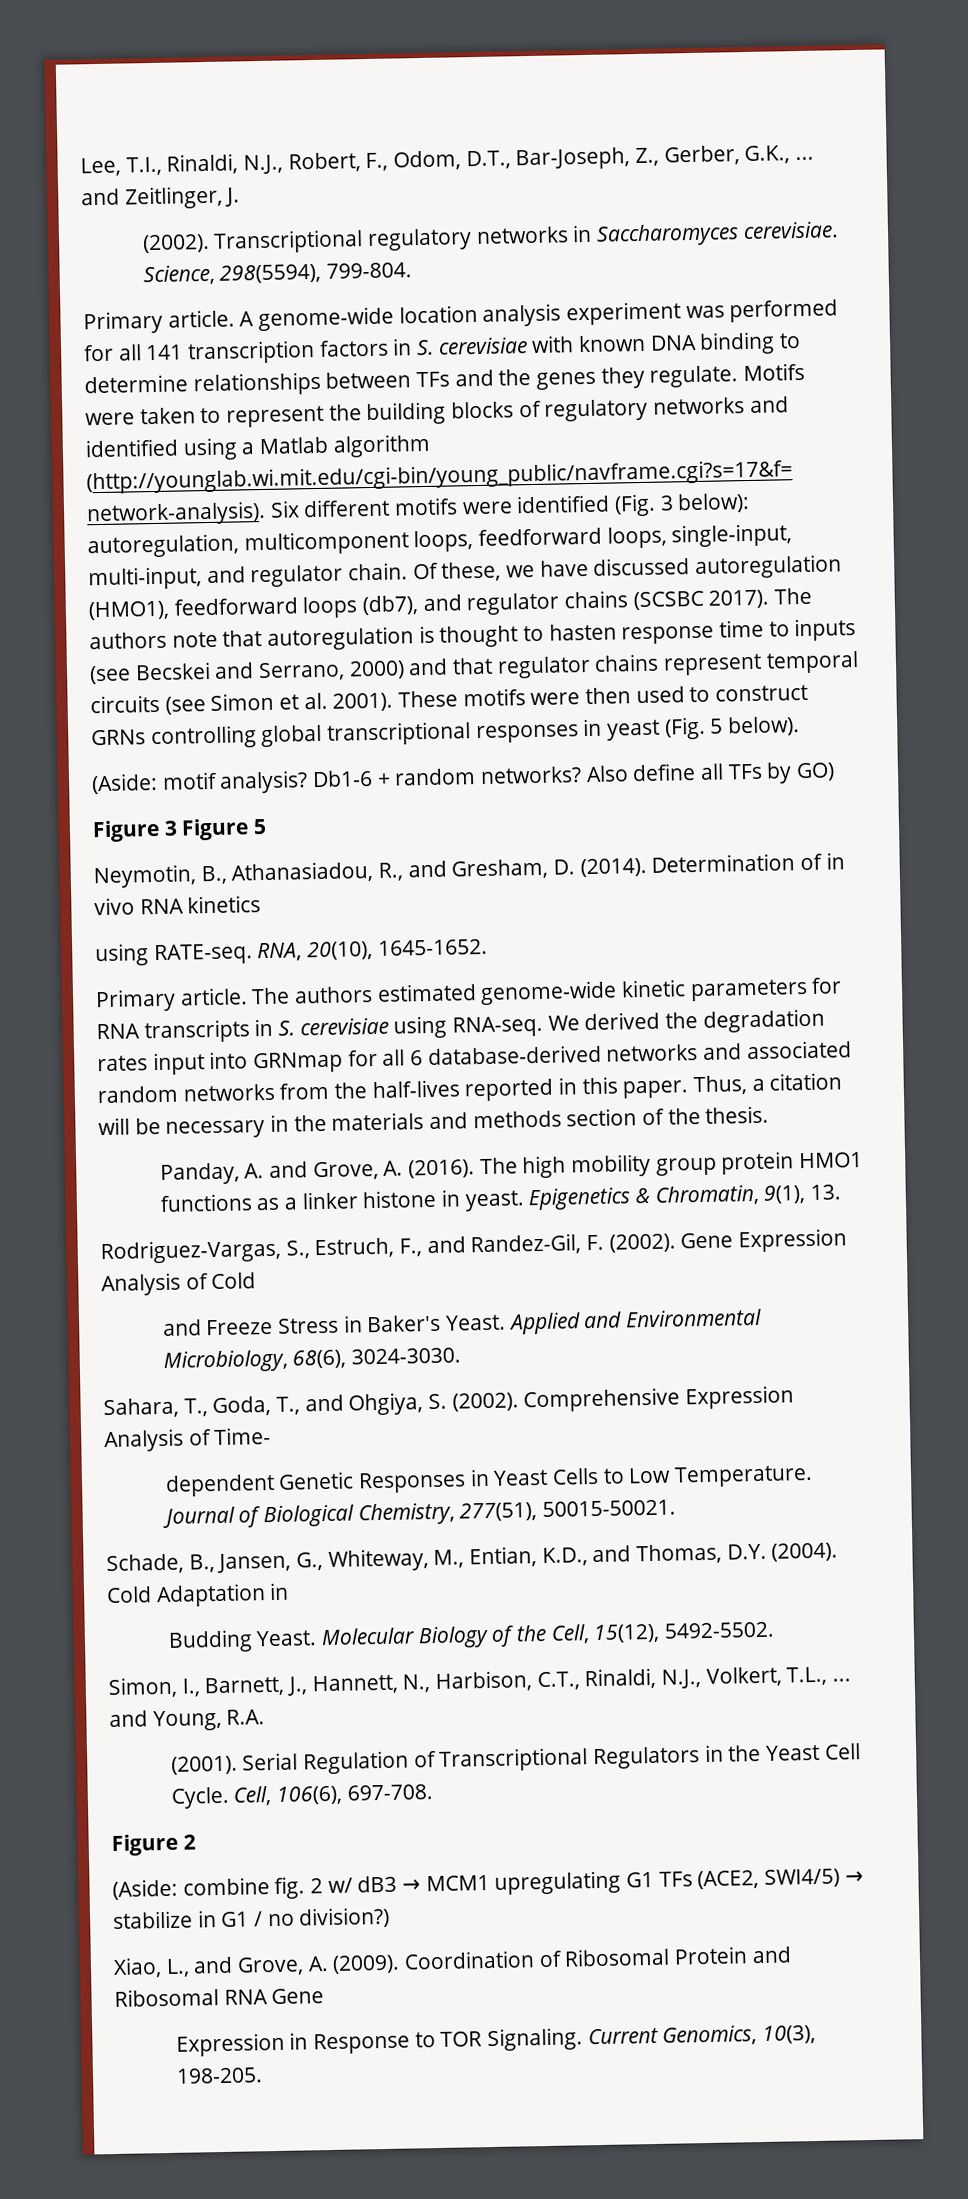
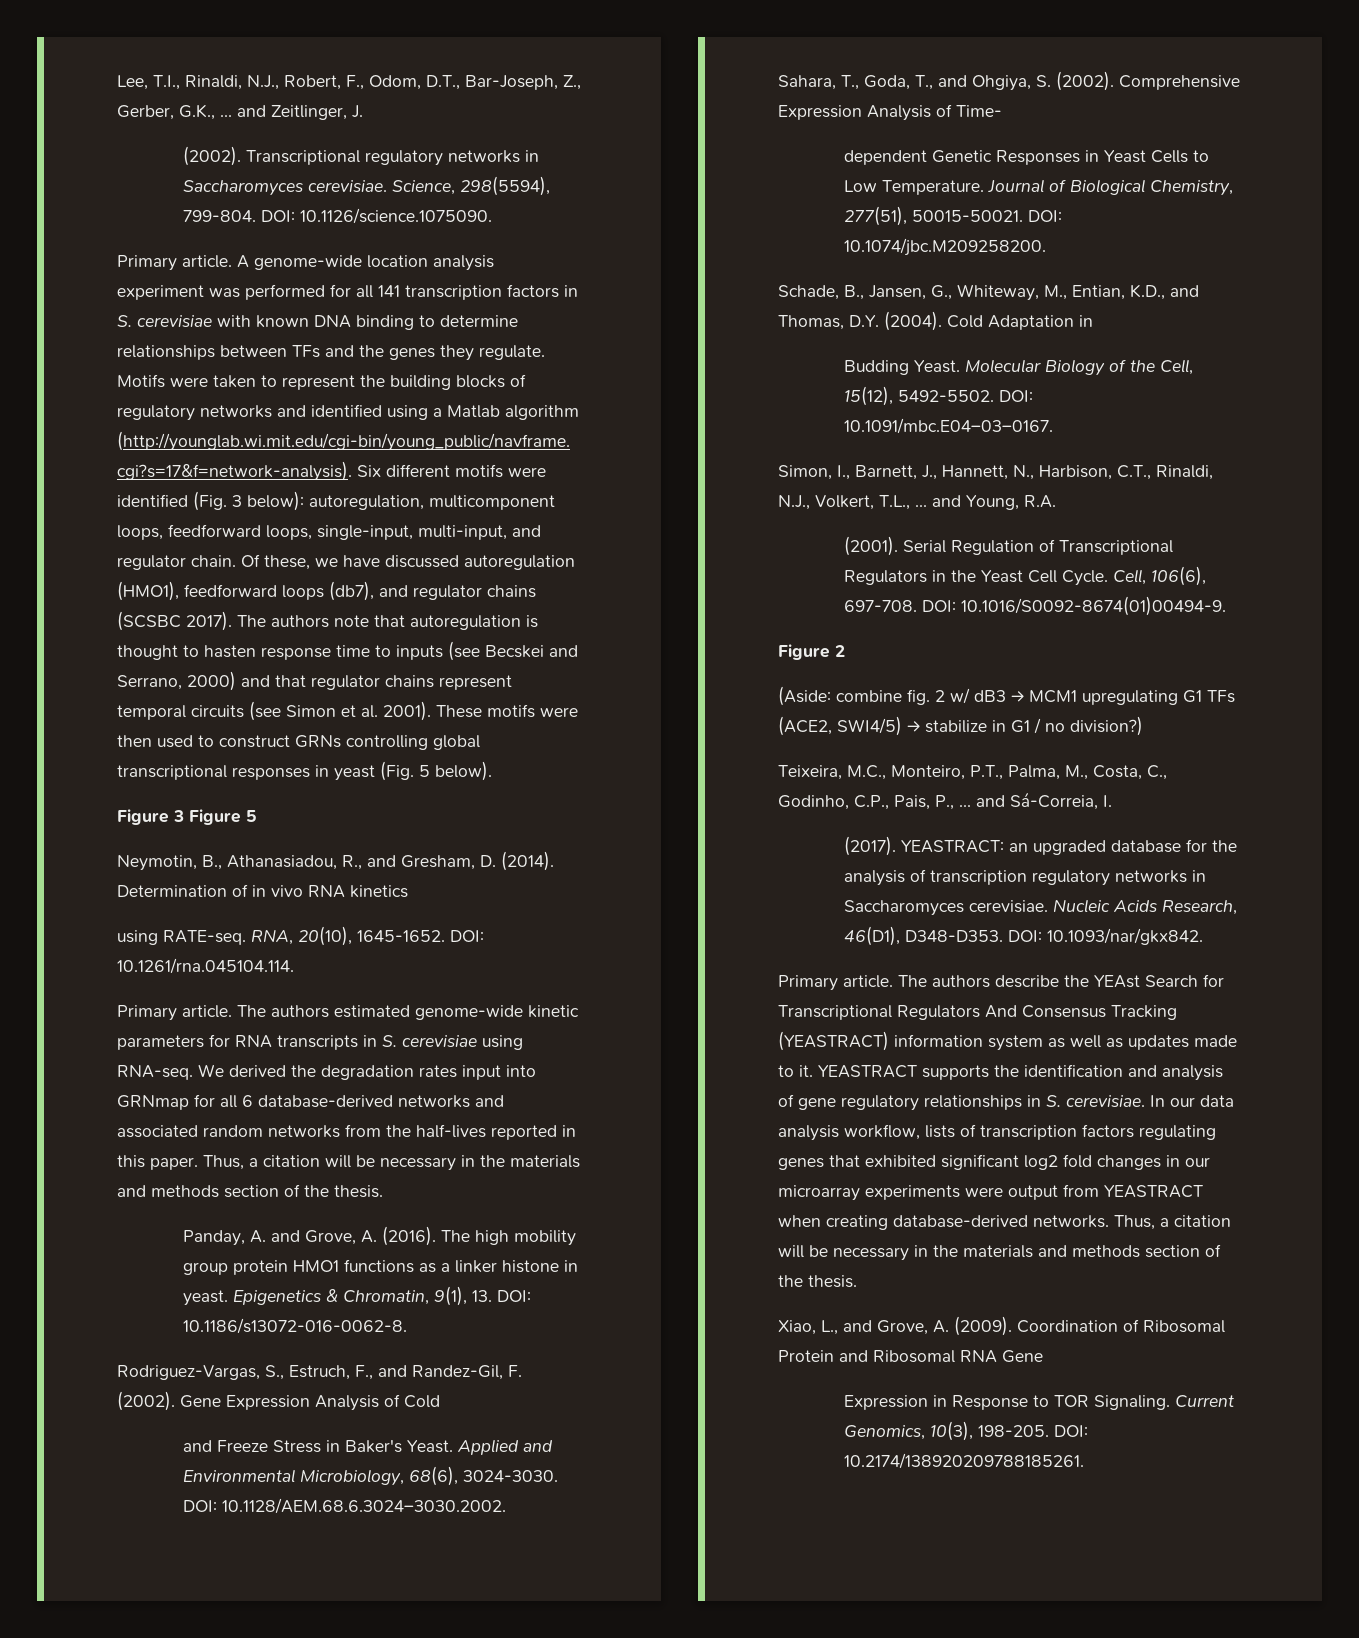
(413, 270) none -> [260,208,492,224] DOI: 10.1126/science.1075090.
[91,762,836,795] // (Aside: motif analysis? Db1-6 + random networks? Also define all TFs by GO) -> (492, 771) none
(488, 947) none -> [450,930,484,942] [117,958,294,974] DOI: 10.1261/rna.045104.114.
(842, 1192) none -> [496,1290,531,1302] [182,1318,407,1334] DOI: 10.1186/s13072-016-0062-8.
(462, 1356) none -> [182,1498,506,1514] DOI: 10.1128/AEM.68.6.3024–3030.2002.
(677, 1508) none -> [1027,210,1062,222] [843,238,1046,256] DOI: 10.1074/jbc.M209258200.
(775, 1630) none -> [998,390,1033,402] [843,418,1053,434] DOI: 10.1091/mbc.E04–03–0167.
(433, 1792) none -> [921,596,1226,616] DOI: 10.1016/S0092-8674(01)00494-9.
(391, 1917) none -> [778,765,1167,780] [778,792,1112,810] [843,836,1237,856] [843,869,1206,886] [843,899,1237,916] [843,926,1203,946] [778,974,1224,991] [778,1005,1177,1020] [778,1031,1237,1051] [778,1064,1223,1081] [778,1094,1234,1111] [778,1124,1216,1141] [778,1154,1210,1170] [778,1184,1203,1201] [778,1215,1231,1230] [778,1244,1221,1261] [778,1275,857,1288] // Teixeira, M.C., Monteiro, P.T., Palma, M., Costa, C., Godinho, C.P., Pais, P., ... and Sá-Correia, I. // (2017). YEASTRACT: an upgraded database for the analysis of transcription regulatory networks in Saccharomyces cerevisiae. Nucleic Acids Research, 46(D1), D348-D353. DOI: 10.1093/nar/gkx842. // Primary article. The authors describe the YEAst Search for Transcriptional Regulators And Consensus Tracking (YEASTRACT) information system as well as updates made to it. YEASTRACT supports the identification and analysis of gene regulatory relationships in S. cerevisiae. In our data analysis workflow, lists of transcription factors regulating genes that exhibited significant log2 fold changes in our microarray experiments were output from YEASTRACT when creating database-derived networks. Thus, a citation will be necessary in the materials and methods section of the thesis.
(263, 2075) none -> [1053,1425,1088,1437] [843,1453,1084,1469] DOI: 10.2174/138920209788185261.

